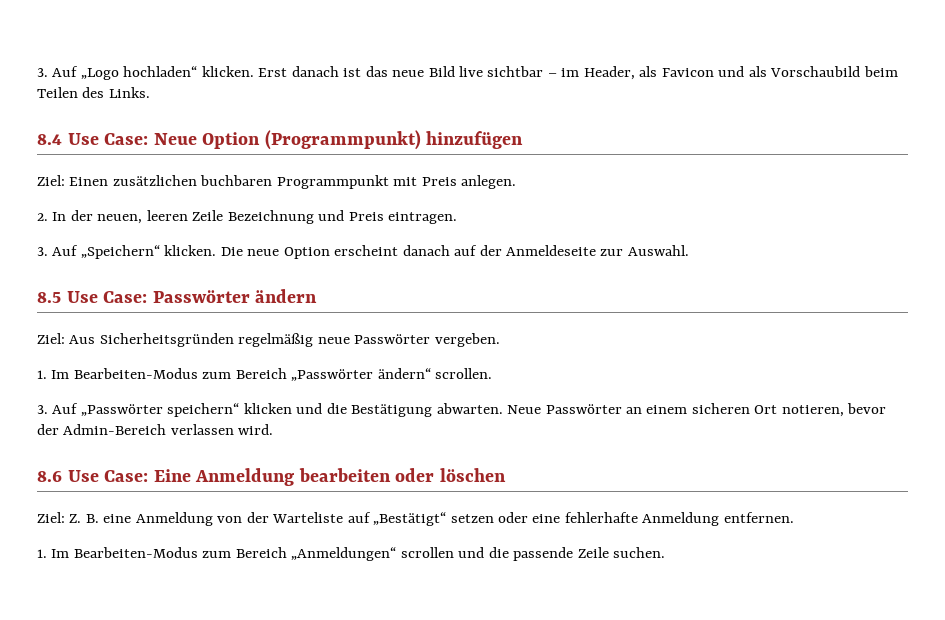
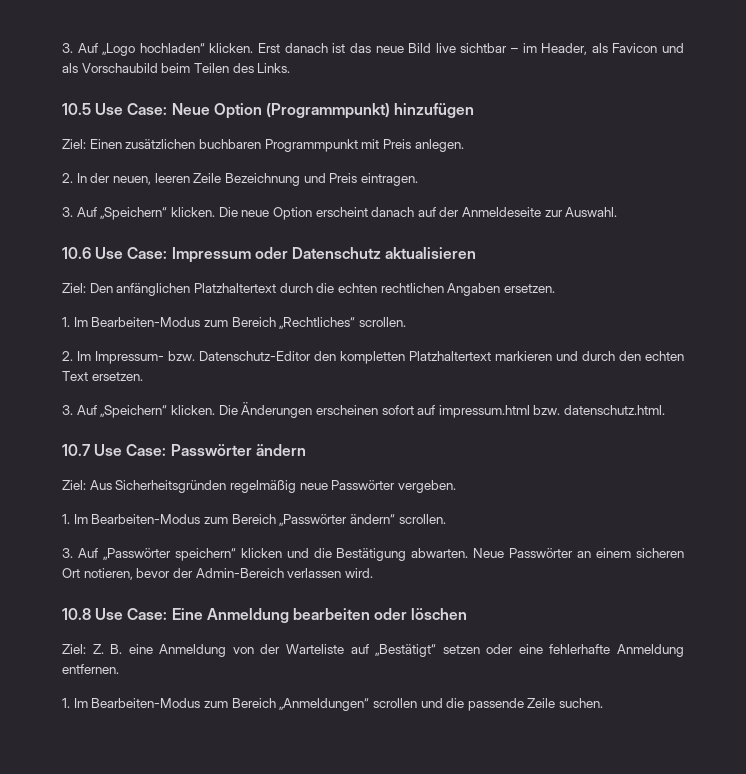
[37,134,62,145] 8.4 -> [62,103,91,115] 10.5
[37,292,61,303] 8.5 -> [62,247,477,263] [62,283,555,296] [62,317,406,329] [62,351,684,364] [62,371,143,381] [62,402,666,418] [62,444,90,456] 10.6 Use Case: Impressum oder Datenschutz aktualisieren // Ziel: Den anfänglichen Platzhaltertext durch die echten rechtlichen Angaben ersetzen. // 1. Im Bearbeiten-Modus zum Bereich „Rechtliches“ scrollen. // 2. Im Impressum- bzw. Datenschutz-Editor den kompletten Platzhaltertext markieren und durch den echten Text ersetzen. // 3. Auf „Speichern“ klicken. Die Änderungen erscheinen sofort auf impressum.html bzw. datenschutz.html. // 10.7
[37,471,62,482] 8.6 -> [62,608,91,620] 10.8

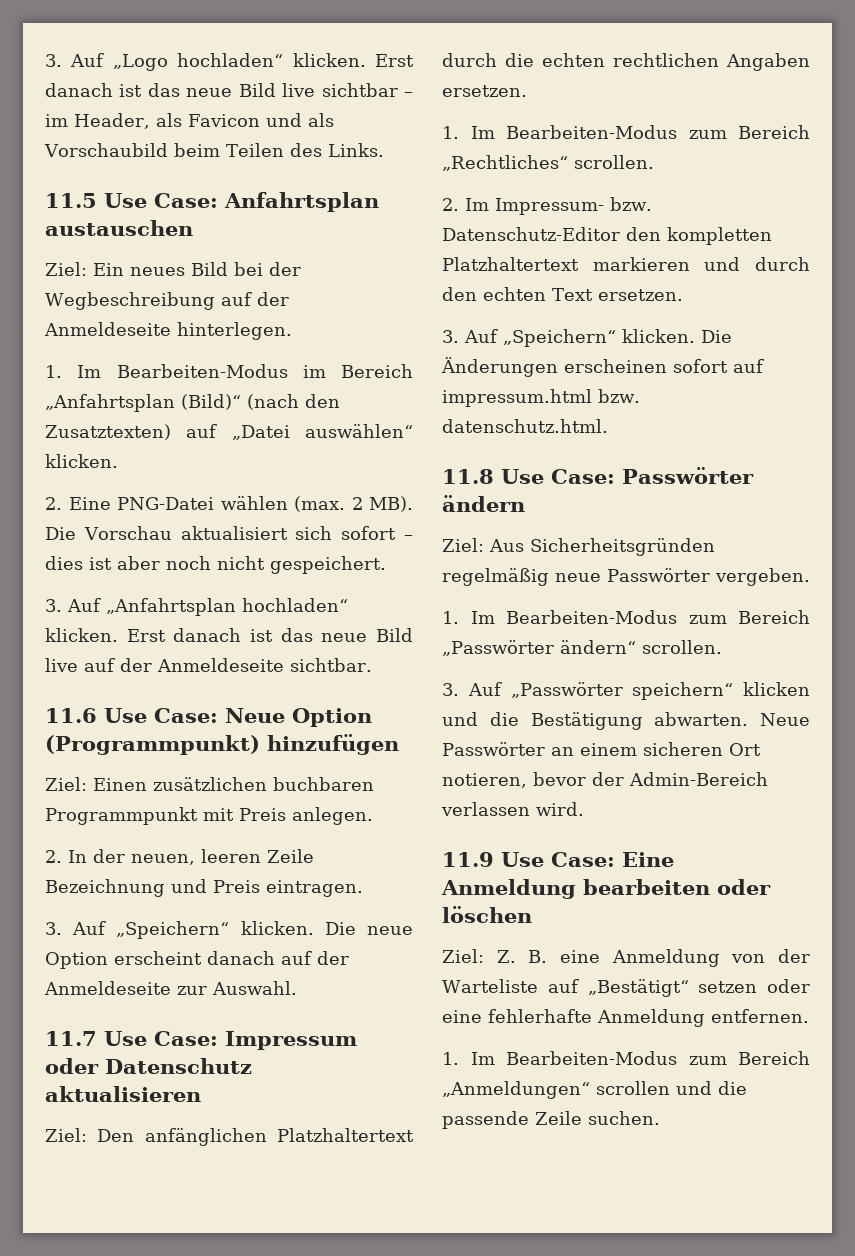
[62,103,91,115] 10.5 -> [45,192,379,212] [45,220,193,236] [45,262,301,276] [45,292,289,310] [44,322,292,340] [45,364,413,378] [45,394,340,412] [45,424,413,440] [45,454,118,468] [45,496,413,512] [45,526,413,540] [45,556,386,574] [45,598,348,616] [45,628,413,642] [45,658,372,672] [45,708,97,723] 11.5 Use Case: Anfahrtsplan austauschen // Ziel: Ein neues Bild bei der Wegbeschreibung auf der Anmeldeseite hinterlegen. // 1. Im Bearbeiten-Modus im Bereich „Anfahrtsplan (Bild)“ (nach den Zusatztexten) auf „Datei auswählen“ klicken. // 2. Eine PNG-Datei wählen (max. 2 MB). Die Vorschau aktualisiert sich sofort – dies ist aber noch nicht gespeichert. // 3. Auf „Anfahrtsplan hochladen“ klicken. Erst danach ist das neue Bild live auf der Anmeldeseite sichtbar. // 11.6
[62,247,91,259] 10.6 -> [45,1031,97,1046] 11.7
[62,444,90,456] 10.7 -> [442,469,494,484] 11.8
[62,608,91,620] 10.8 -> [442,852,494,867] 11.9

